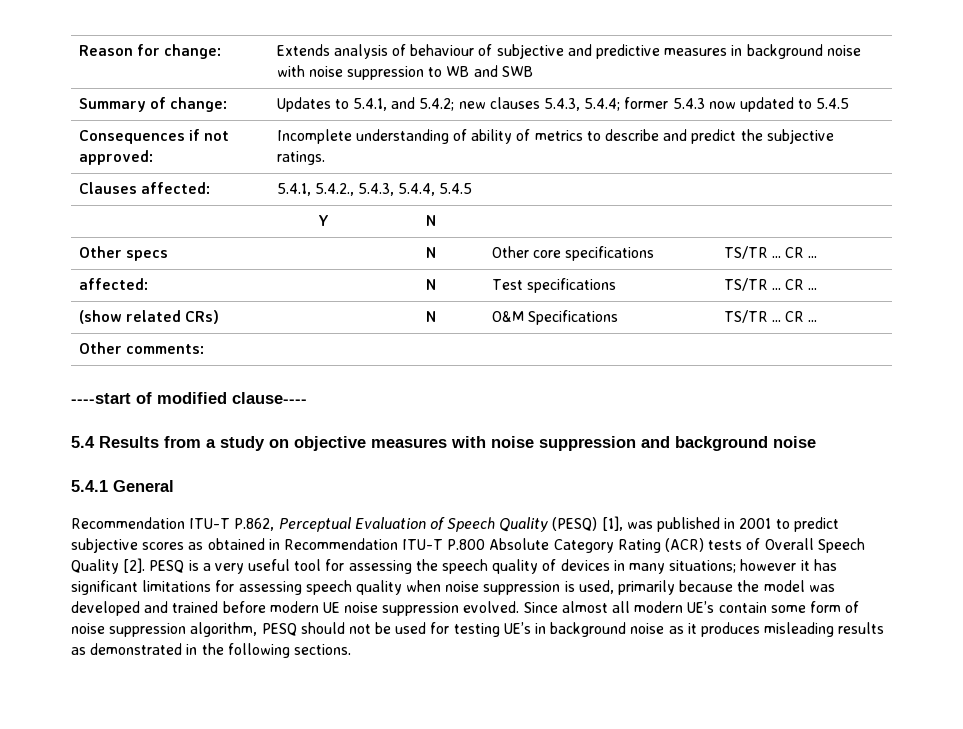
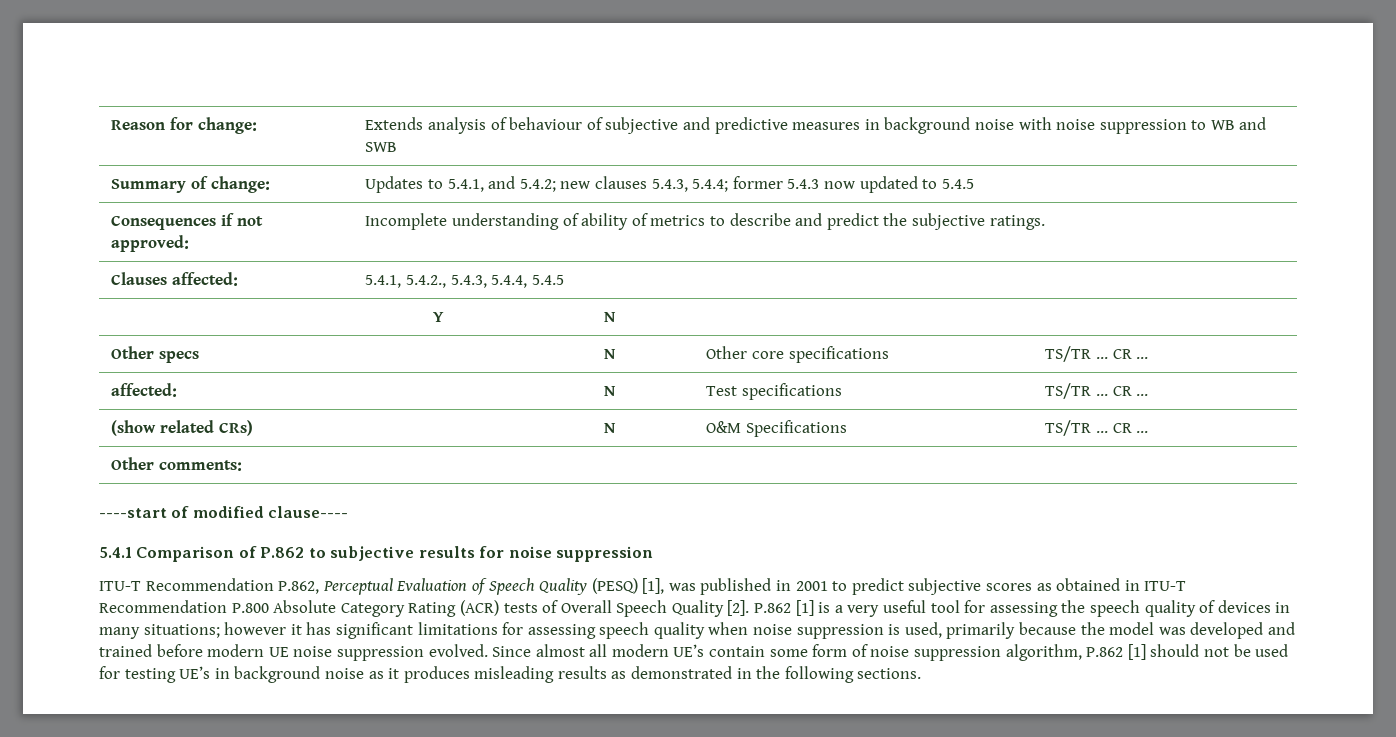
[71,436,816,451] [71,480,174,492] [71,517,231,529] 5.4 Results from a study on objective measures with noise suppression and background noise // 5.4.1 General // Recommendation ITU-T -> [99,546,654,562] [99,578,274,591] 5.4.1 Comparison of P.862 to subjective results for noise suppression // ITU-T Recommendation
[283,538,444,550] Recommendation ITU-T -> [1144,581,1187,591] [99,600,227,613] ITU-T Recommendation
[149,560,185,573] PESQ -> [754,600,814,616] P.862 [1]
[261,623,297,636] PESQ -> [1086,644,1146,660] P.862 [1]

